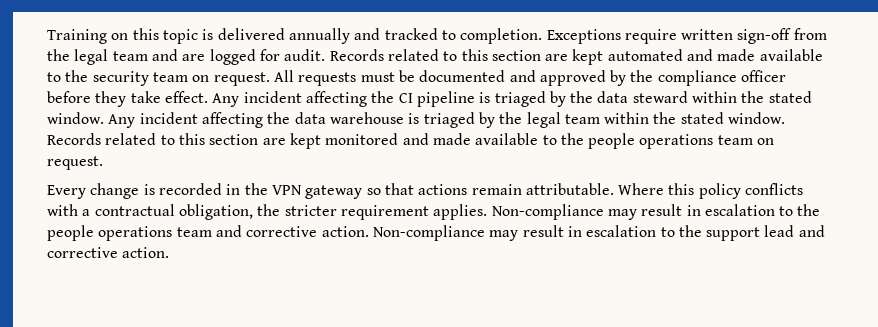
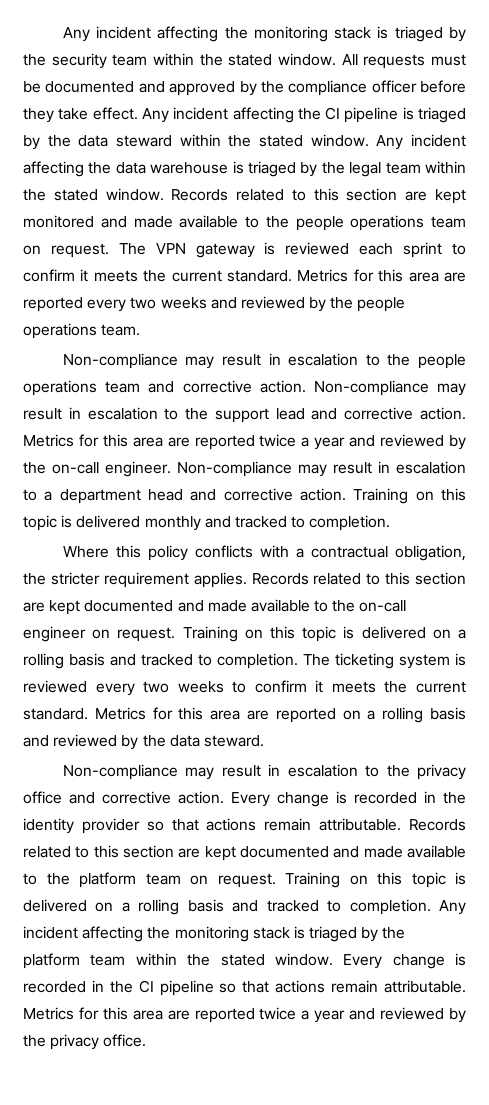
[47,28,827,44] [47,49,823,65] [47,70,270,86] Training on this topic is delivered annually and tracked to completion. Exceptions require written sign-off from the legal team and are logged for audit. Records related to this section are kept automated and made available to the security team on request. -> [62,26,466,42] [23,53,336,69] Any incident affecting the monitoring stack is triaged by the security team within the stated window.
[47,183,804,199] [47,204,488,220] // Every change is recorded in the VPN gateway so that actions remain attributable. Where this policy conflicts with a contractual obligation, the stricter requirement applies. -> [118,242,467,258] [23,269,466,282] [23,296,406,312] [23,323,141,339] The VPN gateway is reviewed each sprint to confirm it meets the current standard. Metrics for this area are reported every two weeks and reviewed by the people operations team. //
(170, 252) none -> [23,434,467,450] [23,461,466,477] [23,488,466,504] [23,515,391,531] [62,545,466,561] [23,572,466,588] [23,599,407,615] [23,626,466,642] [23,653,466,669] [23,680,466,696] [23,707,467,723] [23,734,264,750] [62,764,466,780] [23,791,466,807] [23,818,466,834] [23,845,466,861] [23,872,466,888] [23,899,467,915] [23,926,406,942] [23,953,466,969] [23,980,466,996] [23,1007,467,1023] [23,1034,147,1050] Metrics for this area are reported twice a year and reviewed by the on-call engineer. Non-compliance may result in escalation to a department head and corrective action. Training on this topic is delivered monthly and tracked to completion. // Where this policy conflicts with a contractual obligation, the stricter requirement applies. Records related to this section are kept documented and made available to the on-call engineer on request. Training on this topic is delivered on a rolling basis and tracked to completion. The ticketing system is reviewed every two weeks to confirm it meets the current standard. Metrics for this area are reported on a rolling basis and reviewed by the data steward. // Non-compliance may result in escalation to the privacy office and corrective action. Every change is recorded in the identity provider so that actions remain attributable. Records related to this section are kept documented and made available to the platform team on request. Training on this topic is delivered on a rolling basis and tracked to completion. Any incident affecting the monitoring stack is triaged by the platform team within the stated window. Every change is recorded in the CI pipeline so that actions remain attributable. Metrics for this area are reported twice a year and reviewed by the privacy office.

